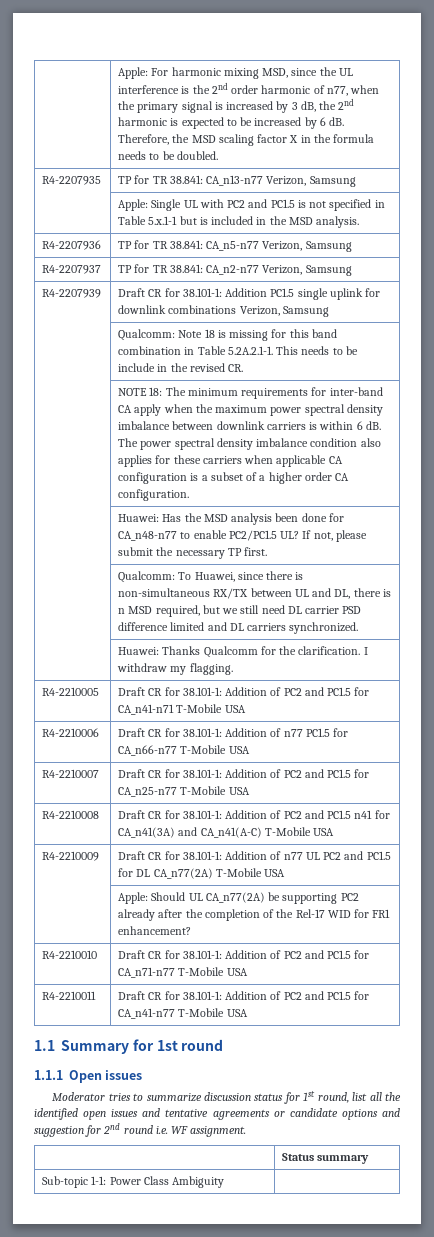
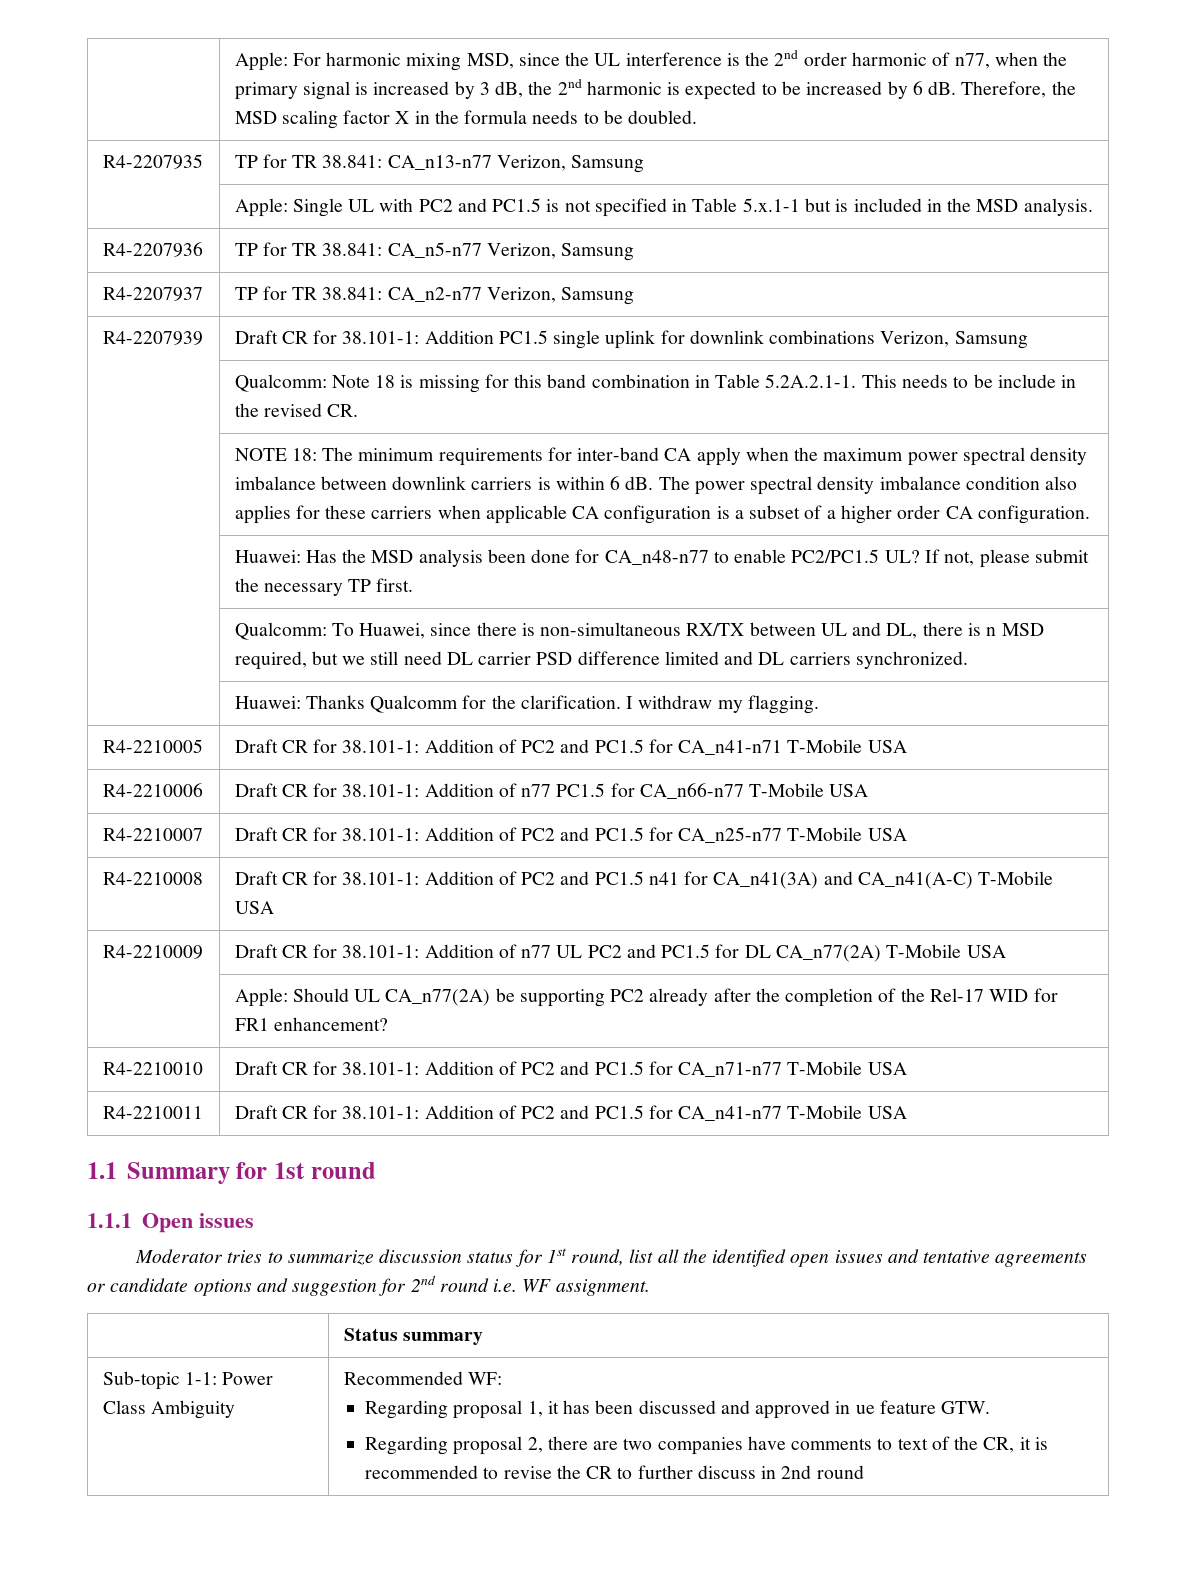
(225, 1182) none -> [343,1371,502,1385] [365,1400,991,1419] [365,1436,1048,1455] [365,1465,864,1479] Recommended WF: // Regarding proposal 1, it has been discussed and approved in ue feature GTW. // Regarding proposal 2, there are two companies have comments to text of the CR, it is recommended to revise the CR to further discuss in 2nd round

